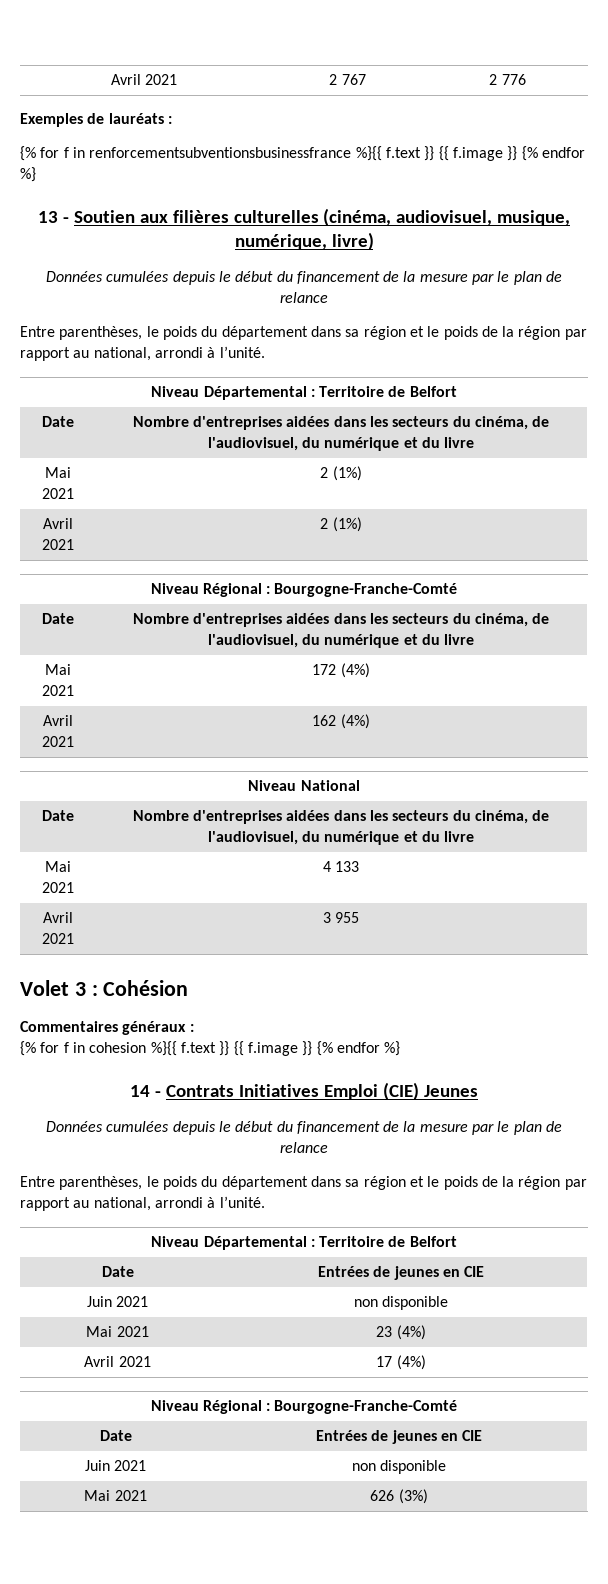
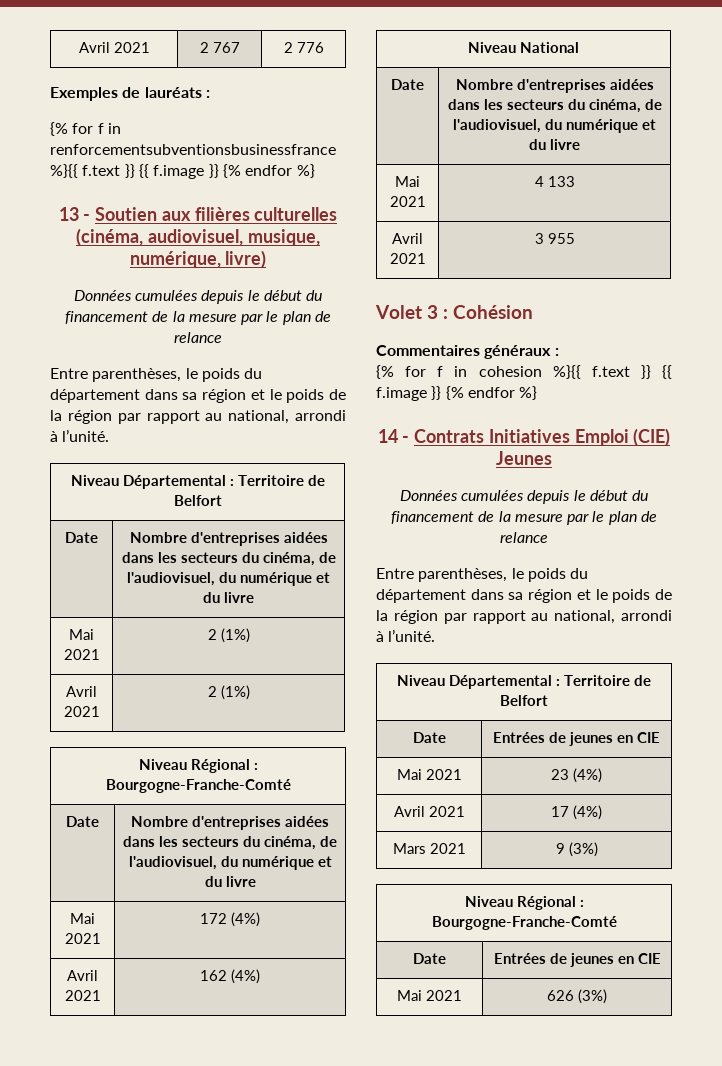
[86,1296,149,1307] [353,1296,449,1310] // Juin 2021 | non disponible -> (660, 737) none
(426, 1362) none -> [392,843,466,854] [555,842,598,857] // Mars 2021 | 9 (3%)
[84,1460,147,1471] [351,1460,447,1474] // Juin 2021 | non disponible -> (661, 958) none

